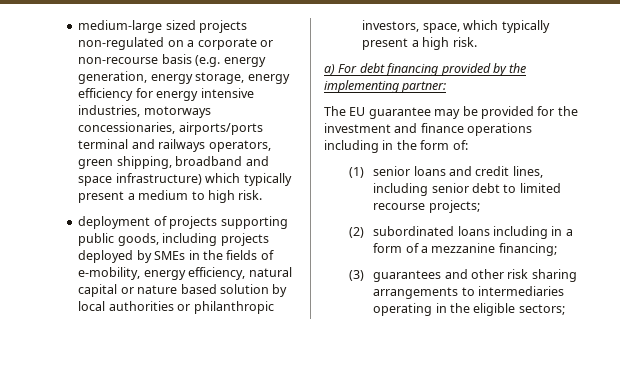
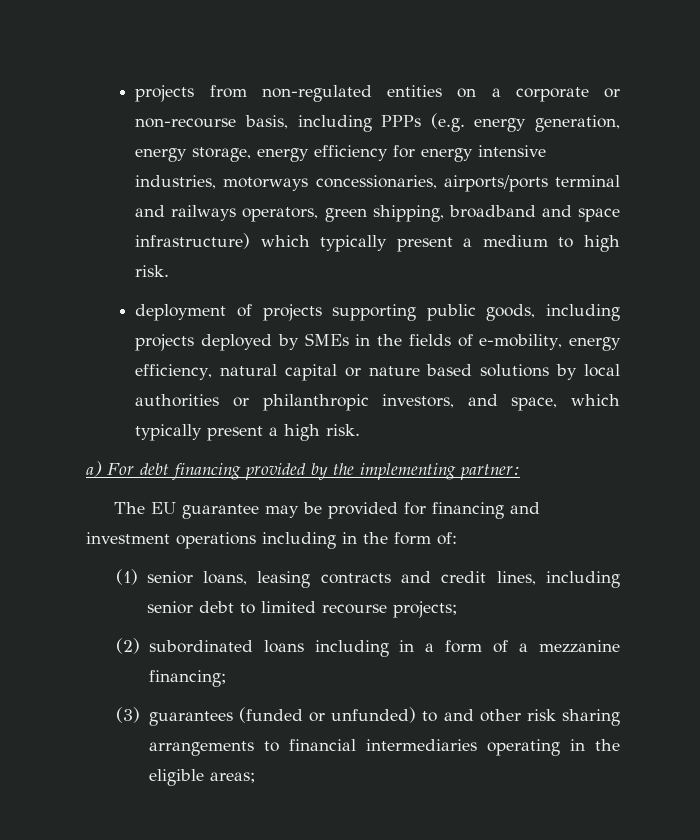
[78,20,248,33] [78,37,165,50] medium-large sized projects non-regulated -> [135,85,443,102] projects from non-regulated entities
[161,54,192,64] basis -> [244,115,422,132] basis, including PPPs
[219,284,269,294] solution -> [480,364,550,377] solutions
(420, 26) none -> [467,394,498,406] and
[557,106,578,116] [324,123,464,133] the investment and finance -> [431,502,540,519] [86,532,170,544] financing and investment
[413,166,446,176] loans -> [203,571,391,588] loans, leasing contracts
(442, 276) none -> [238,707,438,723] (funded or unfunded) to
(475, 291) none -> [288,739,356,751] financial
[518,304,565,315] sectors; -> [209,772,255,783] areas;

